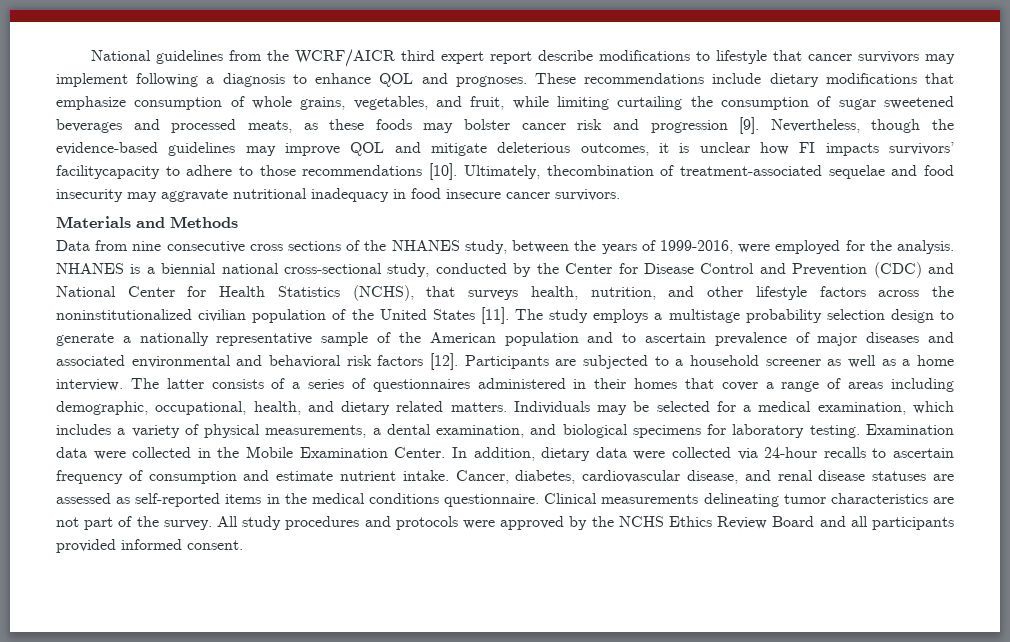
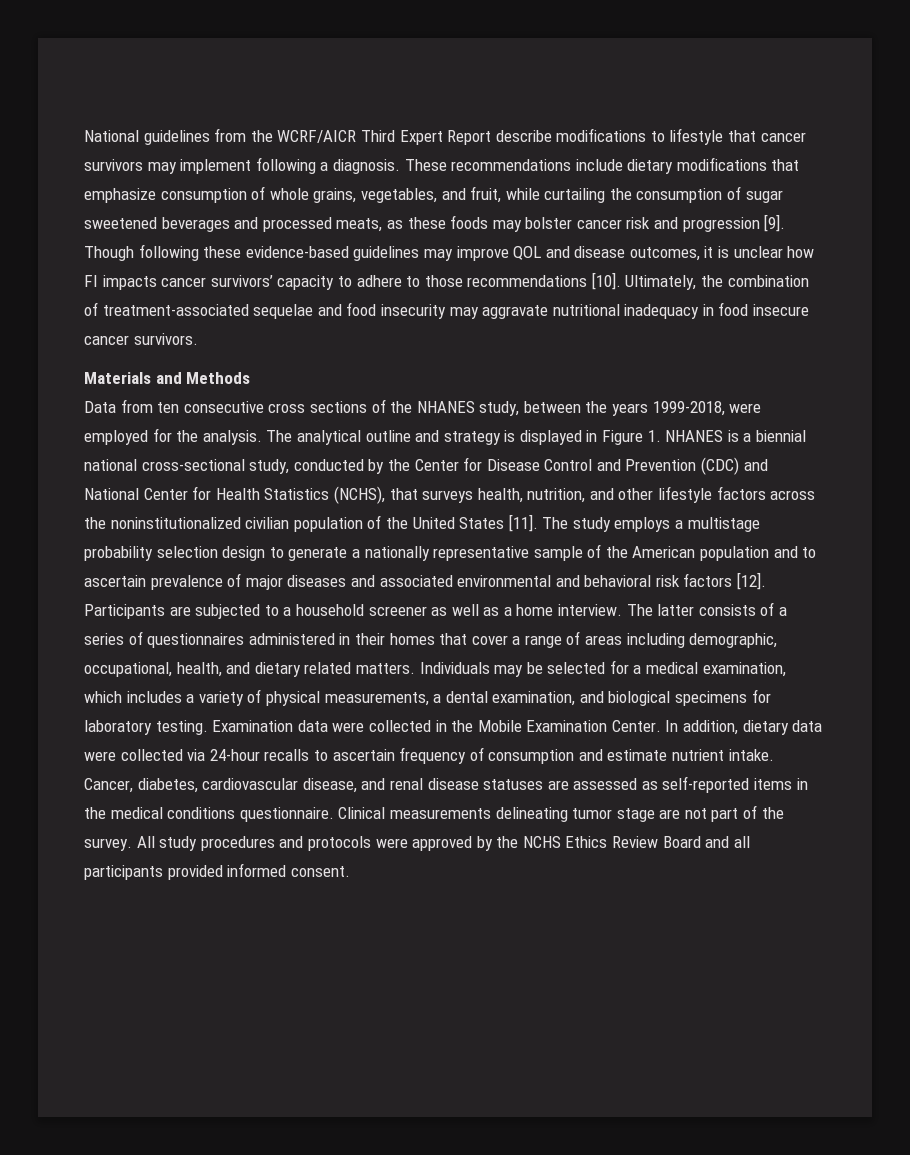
[400,50,532,64] third expert report -> [360,130,492,145] Third Expert Report
[222,73,527,87] diagnosis to enhance QOL and prognoses. -> [332,159,400,174] diagnosis.
[557,96,609,110] limiting -> (540, 194) none
[770,119,954,133] Nevertheless, though the -> [84,244,242,261] Though following these
[430,142,571,156] mitigate deleterious -> [574,246,626,258] disease
[889,142,955,155] [56,165,160,179] survivors’ facilitycapacity -> [161,275,335,290] cancer survivors’ capacity
[546,165,654,176] thecombination -> [701,275,809,287] the combination
[132,241,162,251] nine -> [157,402,180,413] ten
[641,240,733,254] of 1999-2016, -> [652,401,725,416] 1999-2018,
(955, 247) none -> [266,430,661,445] The analytical outline and strategy is displayed in Figure 1.
[830,493,928,504] characteristics -> [616,808,655,822] stage

